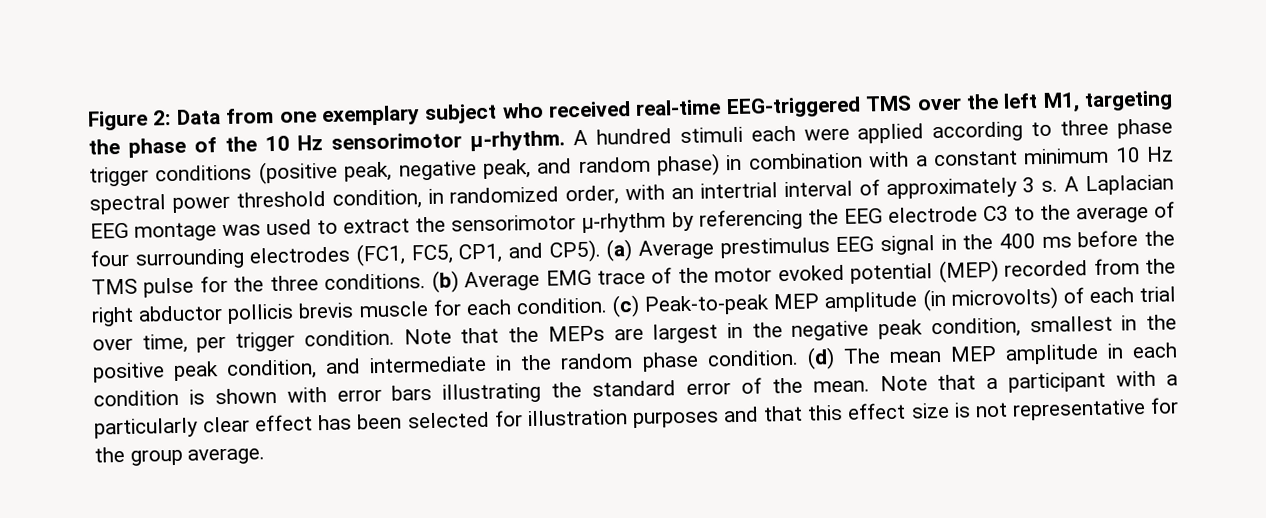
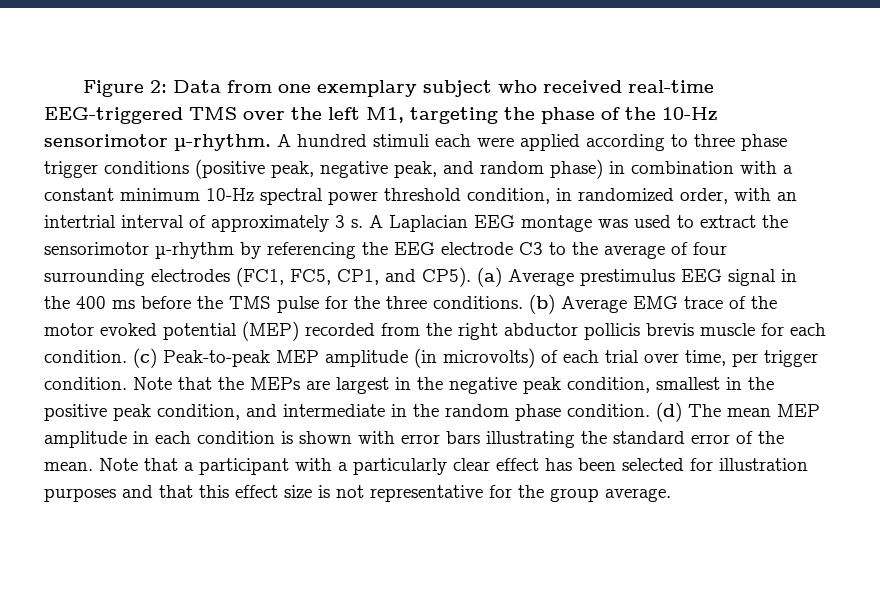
[264,135,324,152] 10 Hz -> [662,107,718,122] 10-Hz
[1114,146,1174,163] 10 Hz -> [206,188,254,201] 10-Hz

